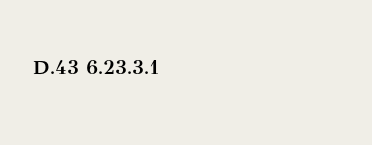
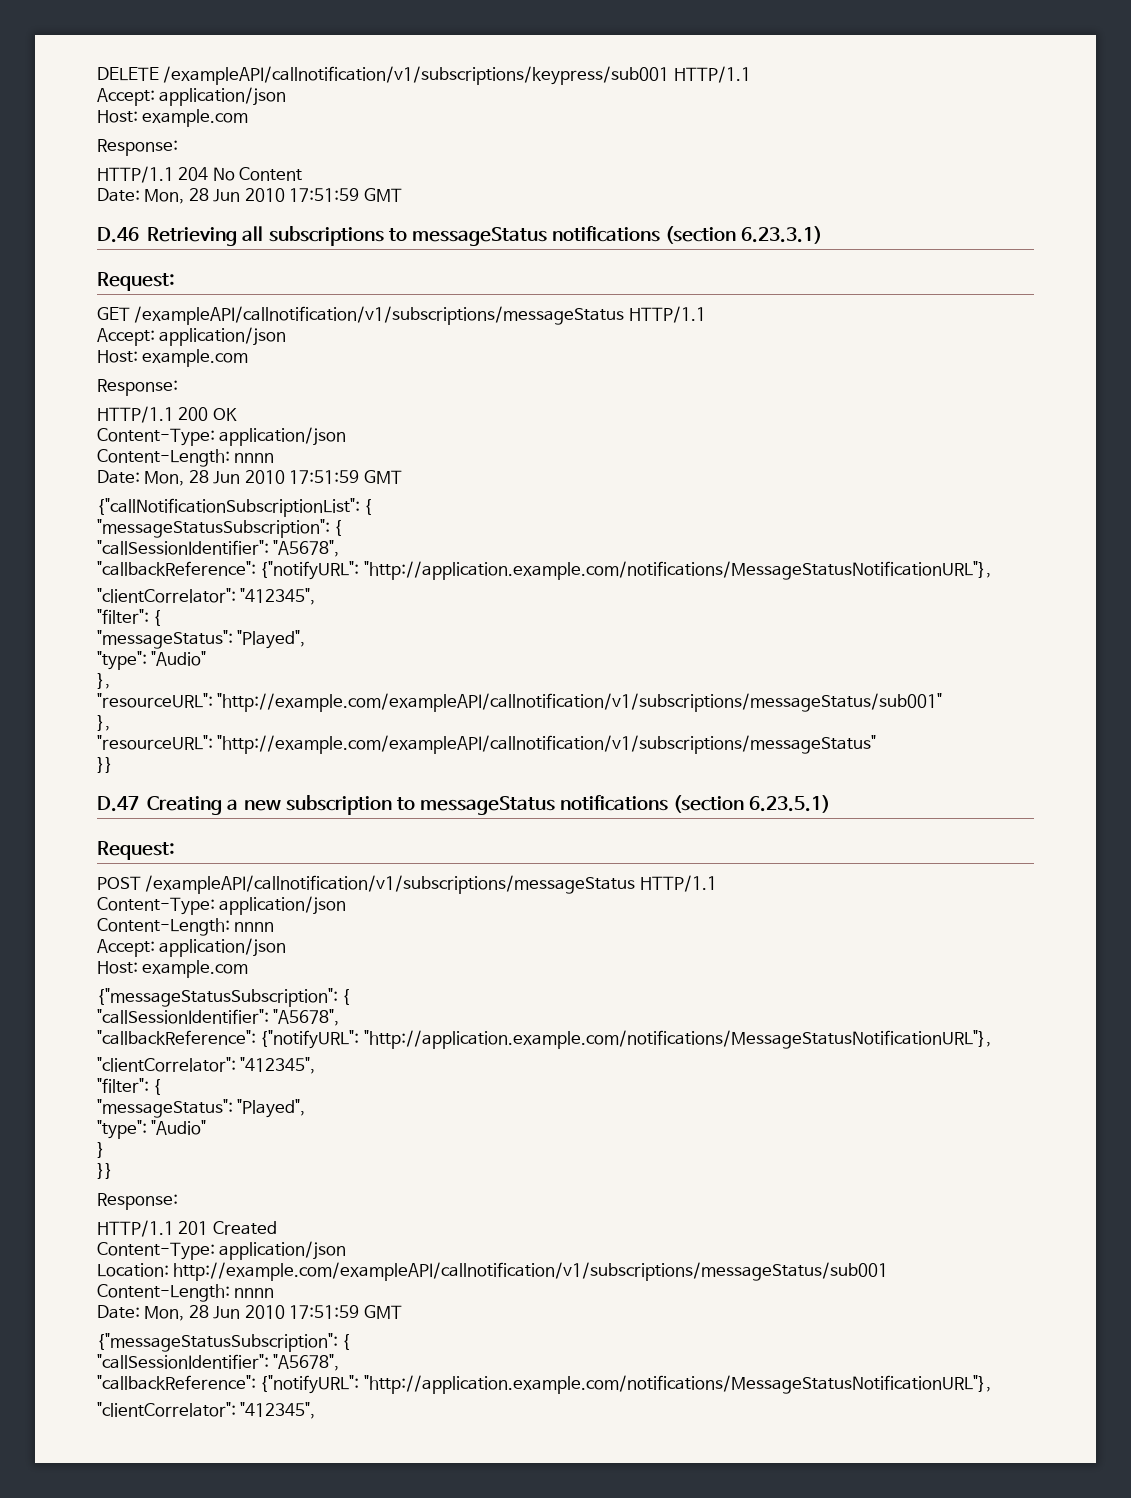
[33,60,159,75] D.43 6.23.3.1 -> [97,66,751,85] [97,87,287,106] [97,109,249,127] [97,139,178,156] [97,166,303,183] [97,188,402,204] [97,226,823,246] [97,272,175,291] [97,306,706,325] [97,327,287,346] [97,349,249,367] [97,379,178,396] [97,406,237,423] [97,427,347,446] [97,449,275,467] [97,470,402,486] [97,498,373,517] [97,519,343,538] [97,540,340,557] [97,561,991,580] [97,588,316,605] [97,609,162,626] [97,630,306,649] [97,651,207,670] [97,673,110,689] [97,693,943,712] [97,715,110,731] [97,735,877,754] [97,757,113,773] [97,795,831,815] [97,841,175,860] [97,875,717,894] [97,896,347,915] [97,918,275,936] [97,938,287,957] [97,960,249,978] [97,988,351,1007] [97,1009,340,1026] [97,1030,991,1049] [97,1057,316,1074] [97,1078,162,1095] [97,1099,306,1118] [97,1120,207,1139] [97,1142,105,1158] [97,1163,113,1179] [97,1193,178,1210] [97,1220,277,1237] [97,1241,347,1260] [97,1262,889,1281] [97,1284,275,1302] [97,1305,402,1321] [97,1333,351,1352] [97,1354,340,1371] [97,1375,991,1394] [97,1402,316,1419] DELETE /exampleAPI/callnotification/v1/subscriptions/keypress/sub001 HTTP/1.1 // Accept: application/json // Host: example.com // Response: // HTTP/1.1 204 No Content // Date: Mon, 28 Jun 2010 17:51:59 GMT // D.46 Retrieving all subscriptions to messageStatus notifications (section 6.23.3.1) // Request: // GET /exampleAPI/callnotification/v1/subscriptions/messageStatus HTTP/1.1 // Accept: application/json // Host: example.com // Response: // HTTP/1.1 200 OK // Content-Type: application/json // Content-Length: nnnn // Date: Mon, 28 Jun 2010 17:51:59 GMT // {"callNotificationSubscriptionList": { // "messageStatusSubscription": { // "callSessionIdentifier": "A5678", // "callbackReference": {"notifyURL": "http://application.example.com/notifications/MessageStatusNotificationURL"}, // "clientCorrelator": "412345", // "filter": { // "messageStatus": "Played", // "type": "Audio" // }, // "resourceURL": "http://example.com/exampleAPI/callnotification/v1/subscriptions/messageStatus/sub001" // }, // "resourceURL": "http://example.com/exampleAPI/callnotification/v1/subscriptions/messageStatus" // }} // D.47 Creating a new subscription to messageStatus notifications (section 6.23.5.1) // Request: // POST /exampleAPI/callnotification/v1/subscriptions/messageStatus HTTP/1.1 // Content-Type: application/json // Content-Length: nnnn // Accept: application/json // Host: example.com // {"messageStatusSubscription": { // "callSessionIdentifier": "A5678", // "callbackReference": {"notifyURL": "http://application.example.com/notifications/MessageStatusNotificationURL"}, // "clientCorrelator": "412345", // "filter": { // "messageStatus": "Played", // "type": "Audio" // } // }} // Response: // HTTP/1.1 201 Created // Content-Type: application/json // Location: http://example.com/exampleAPI/callnotification/v1/subscriptions/messageStatus/sub001 // Content-Length: nnnn // Date: Mon, 28 Jun 2010 17:51:59 GMT // {"messageStatusSubscription": { // "callSessionIdentifier": "A5678", // "callbackReference": {"notifyURL": "http://application.example.com/notifications/MessageStatusNotificationURL"}, // "clientCorrelator": "412345",

